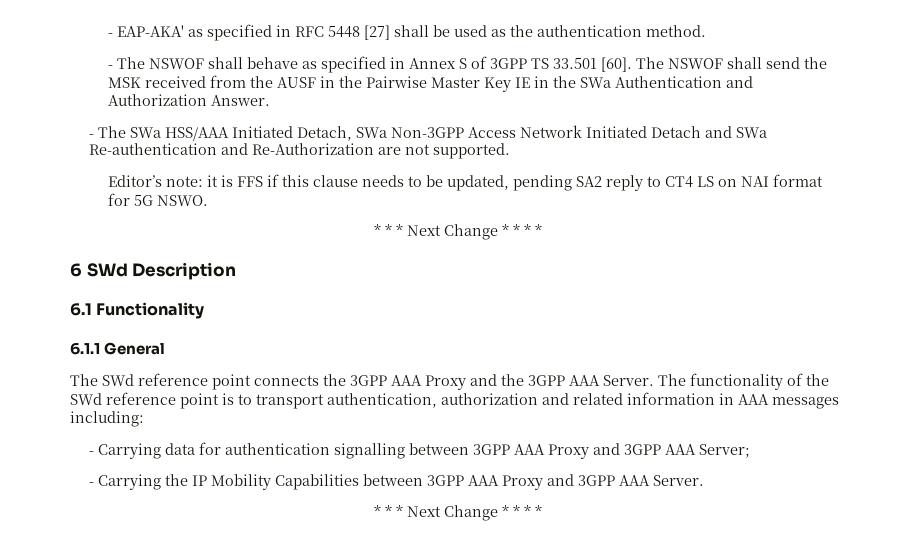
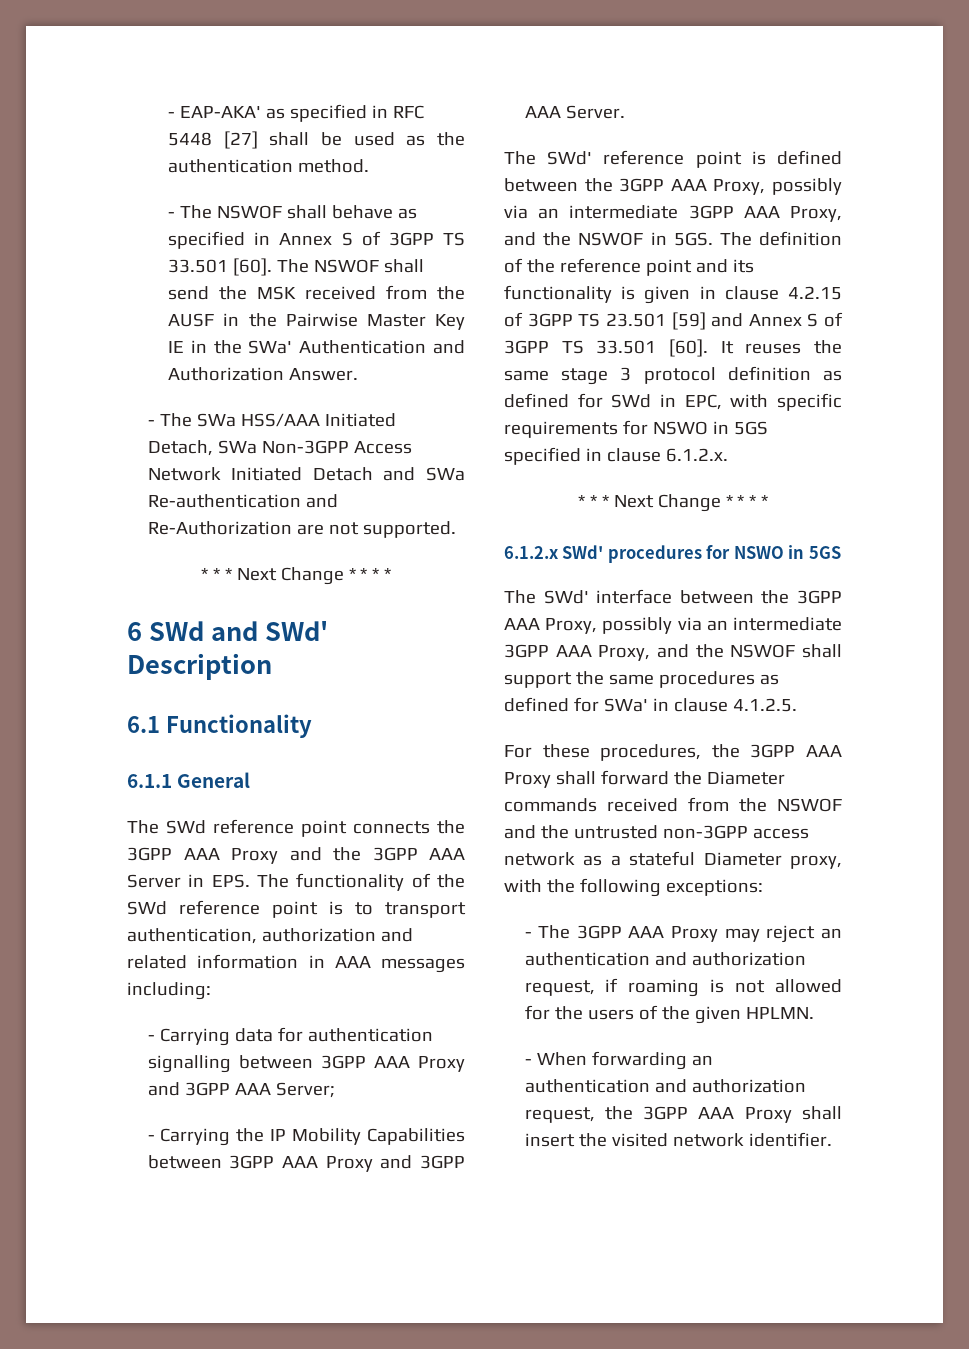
[580,77,612,88] SWa -> [248,340,293,354] SWa'
[108,174,824,191] [108,193,209,206] // Editor’s note: it is FFS if this clause needs to be updated, pending SA2 reply to CT4 LS on NAI format for 5G NSWO. -> (456, 529) none
(128, 270) none -> [210,621,328,641] and SWd'
[603,375,654,386] Server. -> [127,874,250,888] Server in EPS.
[373,505,542,521] // * * * Next Change * * * * -> [504,150,842,168] [504,178,842,195] [504,205,842,222] [504,231,842,246] [504,258,754,276] [504,285,842,304] [504,312,843,330] [504,339,842,357] [504,366,842,385] [504,393,842,411] [504,420,768,438] [504,447,728,465] [577,494,769,512] [504,545,841,563] [504,589,842,604] [504,617,842,634] [504,644,842,661] [504,671,779,688] [504,697,797,712] [504,744,842,761] [504,770,785,788] [504,797,842,812] [504,825,809,839] [504,851,842,869] [504,878,763,897] [524,925,842,943] [524,952,806,966] [524,978,842,997] [524,1005,814,1024] [524,1051,713,1070] [524,1079,806,1093] [524,1106,843,1123] [524,1132,832,1147] // The SWd' reference point is defined between the 3GPP AAA Proxy, possibly via an intermediate 3GPP AAA Proxy, and the NSWOF in 5GS. The definition of the reference point and its functionality is given in clause 4.2.15 of 3GPP TS 23.501 [59] and Annex S of 3GPP TS 33.501 [60]. It reuses the same stage 3 protocol definition as defined for SWd in EPC, with specific requirements for NSWO in 5GS specified in clause 6.1.2.x. // * * * Next Change * * * * // 6.1.2.x SWd' procedures for NSWO in 5GS // The SWd' interface between the 3GPP AAA Proxy, possibly via an intermediate 3GPP AAA Proxy, and the NSWOF shall support the same procedures as defined for SWa' in clause 4.1.2.5. // For these procedures, the 3GPP AAA Proxy shall forward the Diameter commands received from the NSWOF and the untrusted non-3GPP access network as a stateful Diameter proxy, with the following exceptions: // - The 3GPP AAA Proxy may reject an authentication and authorization request, if roaming is not allowed for the users of the given HPLMN. // - When forwarding an authentication and authorization request, the 3GPP AAA Proxy shall insert the visited network identifier.

